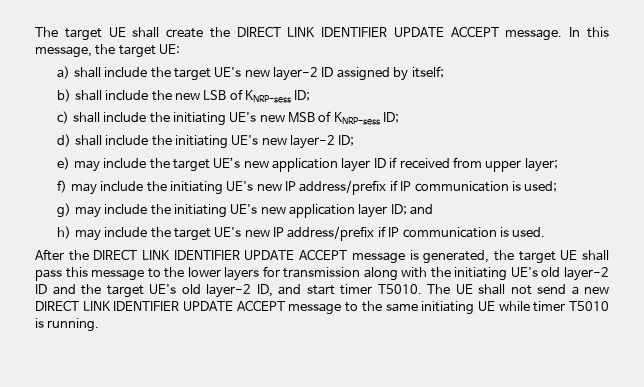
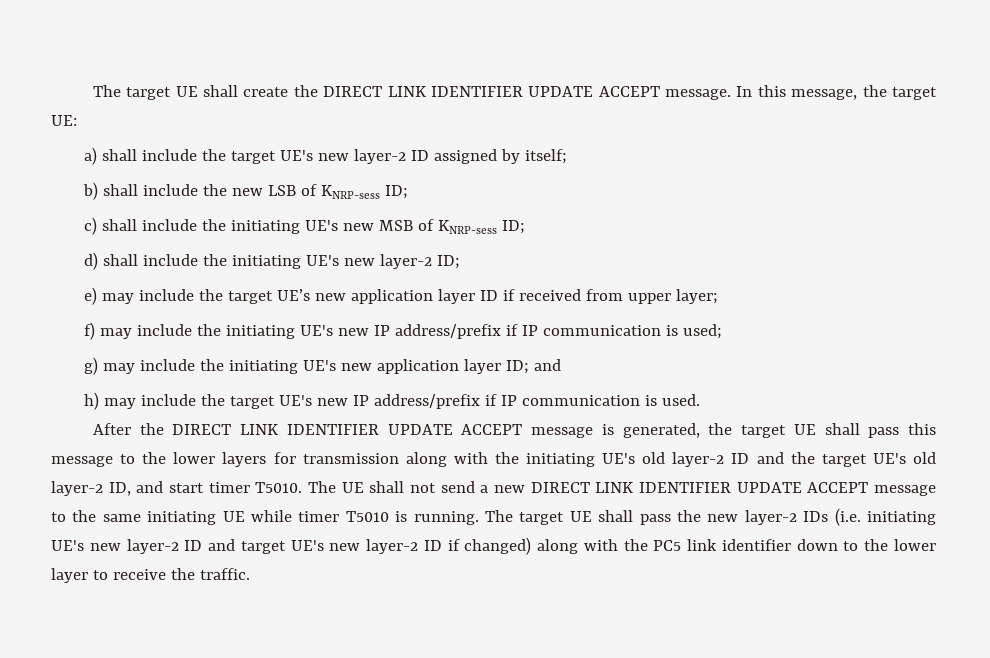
(100, 325) none -> [484,508,936,526] [51,537,937,555] [51,568,250,583] The target UE shall pass the new layer-2 IDs (i.e. initiating UE's new layer-2 ID and target UE's new layer-2 ID if changed) along with the PC5 link identifier down to the lower layer to receive the traffic.

